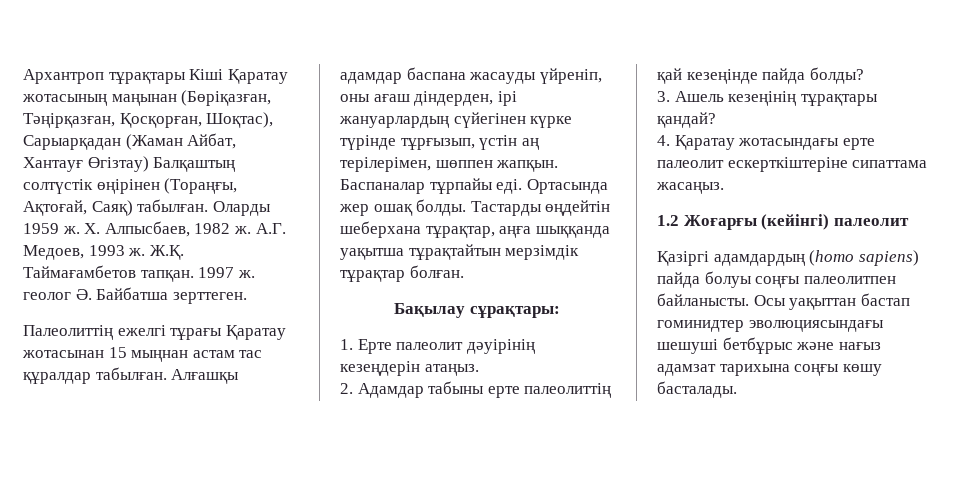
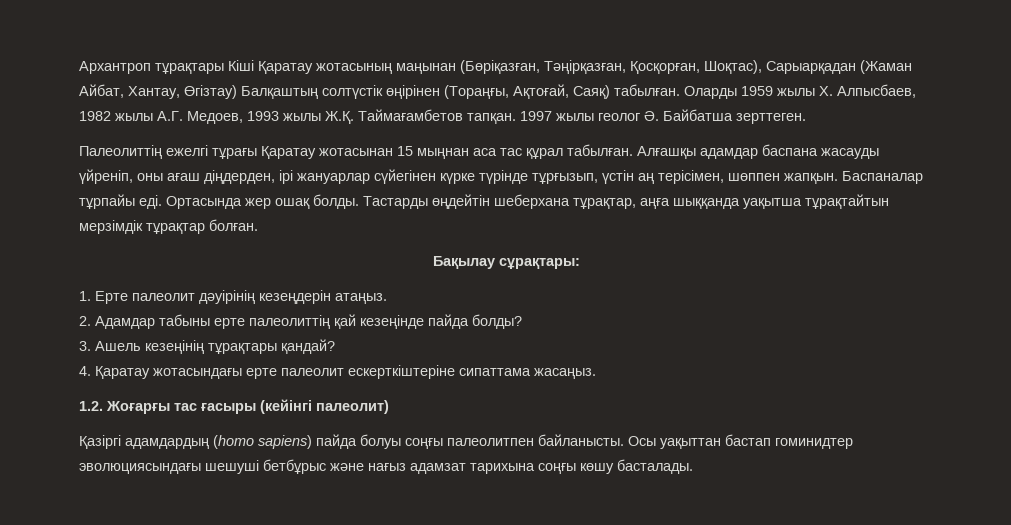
[23,157,83,172] Хантауғ -> [128,86,180,99] Хантау,
[62,226,80,234] ж. -> [777,88,815,96] жылы
[233,226,251,234] ж. -> [115,113,153,121] жылы
[128,248,146,256] ж. -> [283,113,321,121] жылы
[237,270,255,278] ж. -> [556,113,594,121] жылы
[192,350,263,358] [23,372,91,384] астам тас құралдар -> [473,148,563,159] аса тас құрал
[414,91,517,106] [339,116,449,128] діндерден, ірі жануарлардың -> [204,170,370,184] діңдерден, ірі жануарлар
[340,157,431,172] терілерімен, -> [658,170,724,184] терісімен,
[657,214,909,230] 1.2 Жоғарғы (кейінгі) палеолит -> [79,399,389,414] 1.2. Жоғарғы тас ғасыры (кейінгі палеолит)

